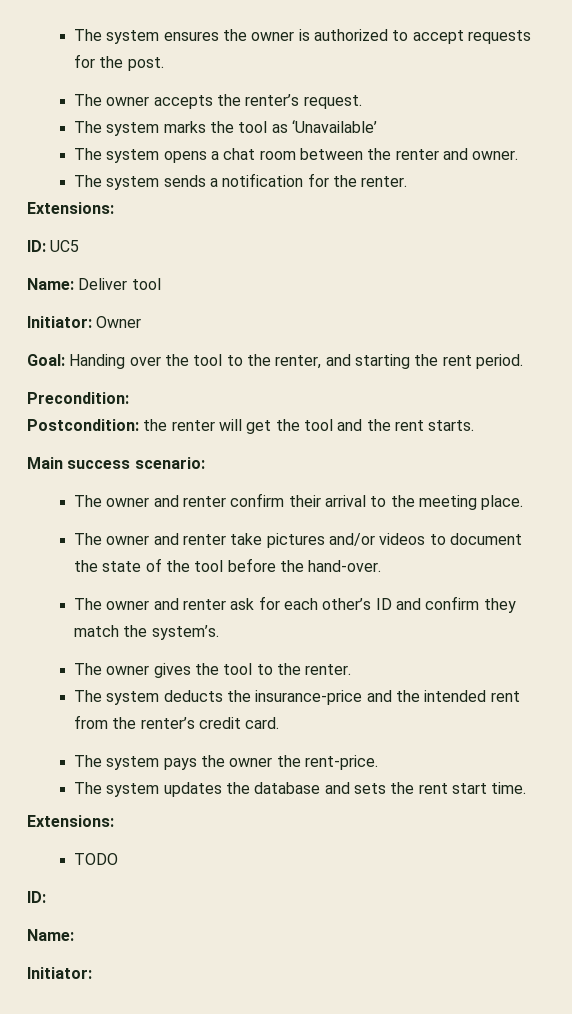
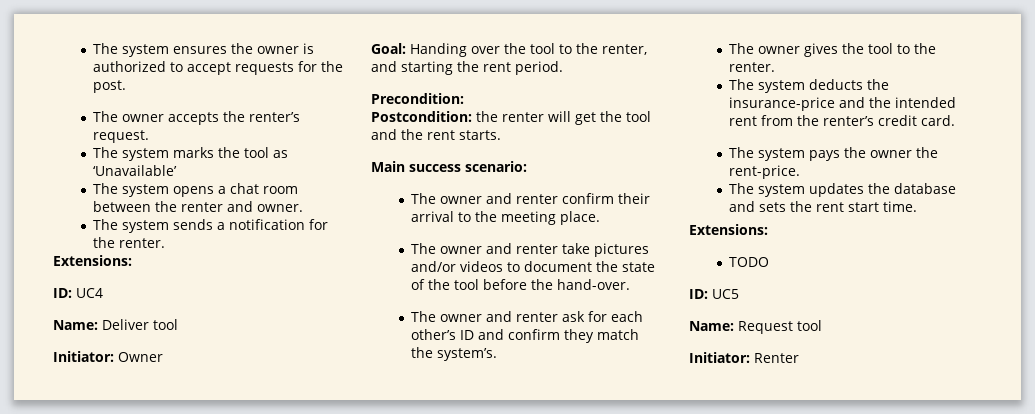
[50,240,80,252] UC5 -> [76,288,103,298] UC4
[27,929,74,941] [27,967,92,979] // Name: // Initiator: -> [712,289,739,299] [689,320,822,334] [689,352,799,363] UC5 // Name: Request tool // Initiator: Renter

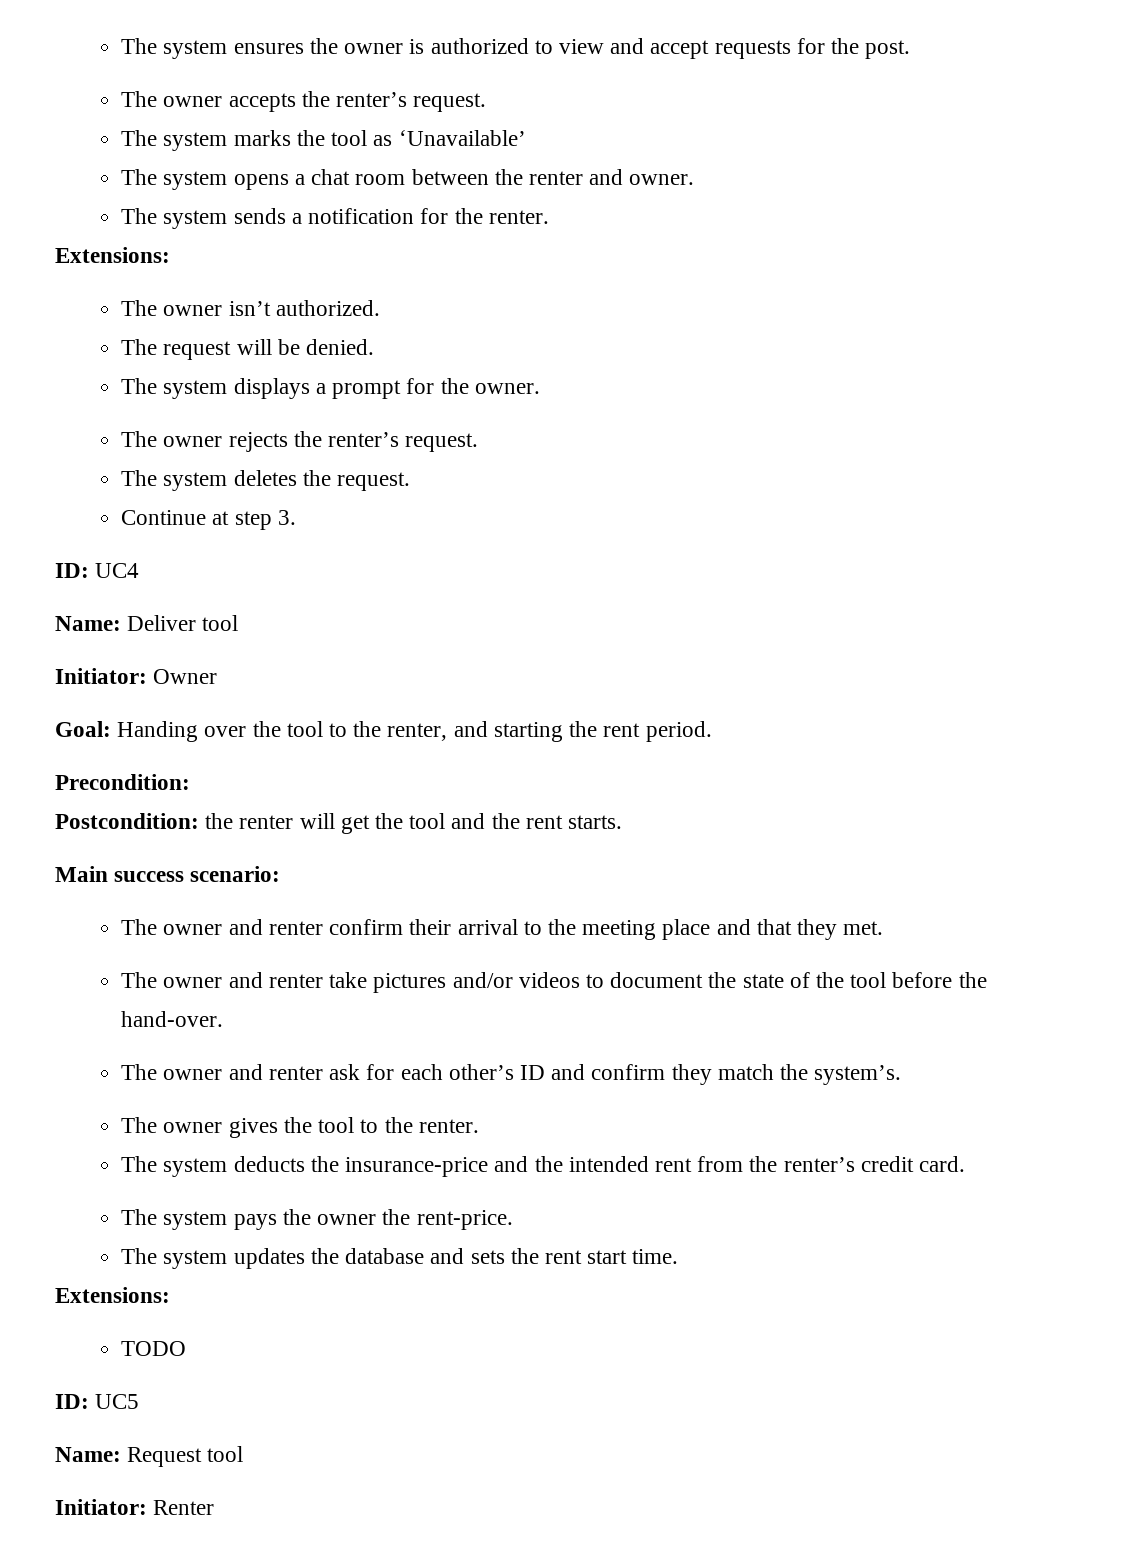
(184, 67) none -> [558,38,645,54] view and
(132, 260) none -> [121,300,380,316] [121,339,375,360] [121,378,540,399] [121,431,479,452] [121,470,411,491] [121,510,296,530] // The owner isn’t authorized. // The request will be denied. // The system displays a prompt for the owner. // The owner rejects the renter’s request. // The system deletes the request. // Continue at step 3.
[560,211,601,225] place. -> [662,919,884,940] place and that they met.

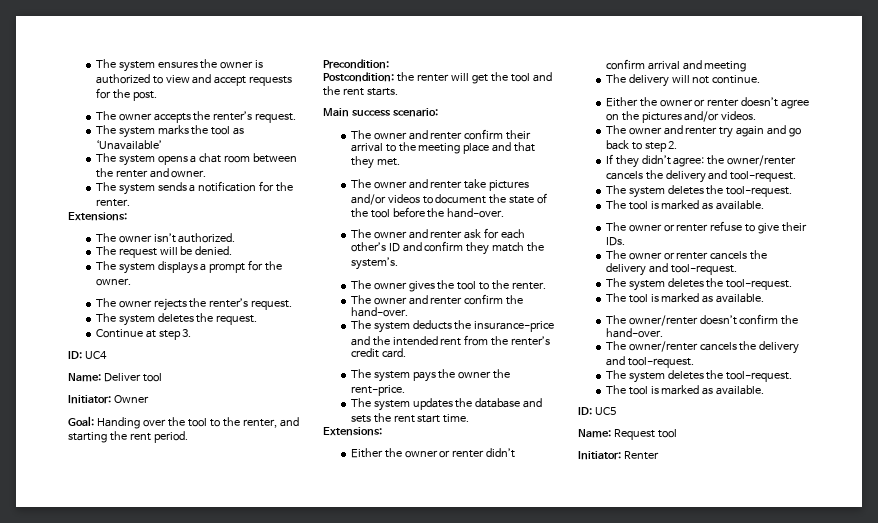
(479, 1126) none -> [350,294,524,305] [350,307,408,317] // The owner and renter confirm the hand-over.
[121,1341,187,1356] TODO -> [350,448,516,458] [605,59,747,72] [605,74,761,87] [605,97,810,109] [605,111,757,123] [605,125,802,138] [605,140,678,152] [605,154,797,168] [605,170,797,183] [605,185,793,198] [605,200,765,210] [605,221,808,234] [605,237,625,246] [605,250,768,260] [605,263,737,276] [605,278,793,291] [605,293,765,303] [605,314,799,326] [605,328,663,338] [605,341,800,354] [605,356,694,368] [605,370,793,383] [605,385,765,395] Either the owner or renter didn’t confirm arrival and meeting // The delivery will not continue. // Either the owner or renter doesn’t agree on the pictures and/or videos. // The owner and renter try again and go back to step 2. // If they didn’t agree: the owner/renter cancels the delivery and tool-request. // The system deletes the tool-request. // The tool is marked as available. // The owner or renter refuse to give their IDs. // The owner or renter cancels the delivery and tool-request. // The system deletes the tool-request. // The tool is marked as available. // The owner/renter doesn’t confirm the hand-over. // The owner/renter cancels the delivery and tool-request. // The system deletes the tool-request. // The tool is marked as available.

